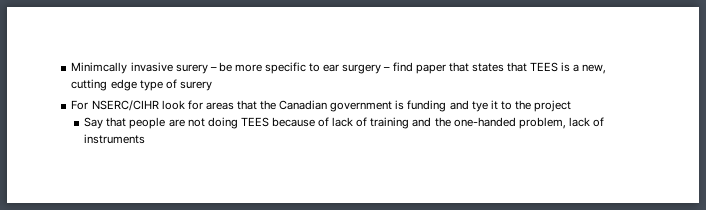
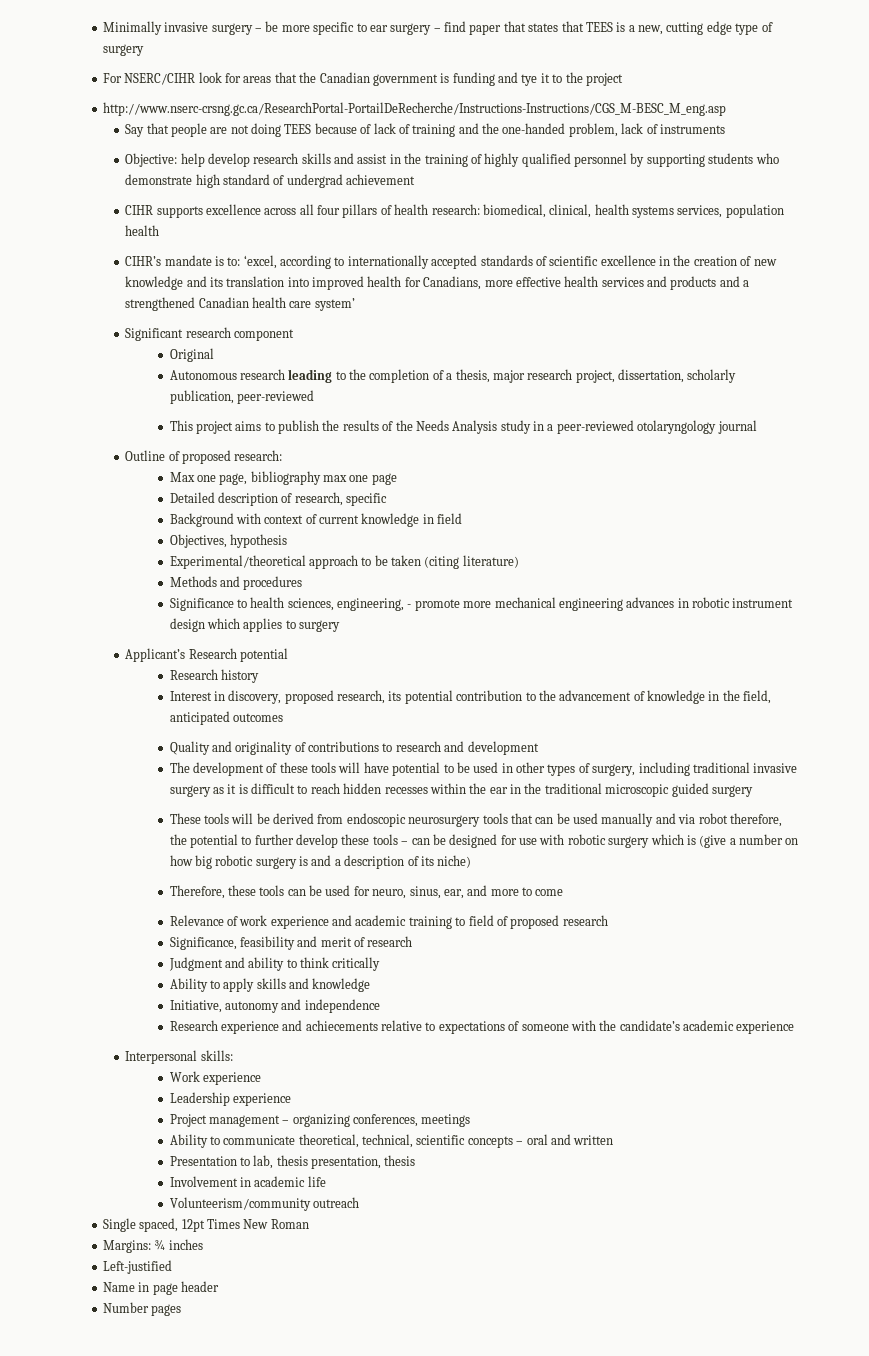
[71,62,208,74] Minimcally invasive surery -> [102,21,253,35] Minimally invasive surgery
[179,81,212,91] surery -> [102,44,144,56] surgery
(572, 106) none -> [102,102,726,116] // http://www.nserc-crsng.gc.ca/ResearchPortal-PortailDeRecherche/Instructions-Instructions/CGS_M-BESC_M_eng.asp
(146, 139) none -> [125,153,779,167] [125,174,416,188] [125,204,784,218] [125,225,160,236] [125,255,777,269] [125,276,750,290] [125,297,355,311] [125,327,294,341] [169,348,214,362] [169,369,737,383] [169,390,314,404] [169,420,757,434] [125,450,283,464] [169,471,397,485] [169,492,388,506] [169,513,463,527] [169,534,287,548] [169,555,519,569] [169,576,303,590] [169,597,794,611] [169,618,341,632] [125,648,288,662] [169,669,259,683] [169,690,772,704] [169,711,283,725] [169,741,539,755] [169,762,798,776] [169,783,753,797] [169,813,782,827] [169,834,799,848] [169,855,472,869] [169,885,564,899] [169,915,608,929] [169,936,413,950] [168,957,381,971] [169,978,371,992] [169,999,380,1013] [169,1020,795,1034] [125,1050,233,1064] [169,1071,261,1085] [169,1092,291,1106] [169,1114,471,1127] [169,1134,614,1148] [169,1155,416,1169] [169,1176,326,1187] [169,1197,359,1211] [102,1218,309,1232] [102,1239,203,1253] [102,1260,172,1274] [102,1281,220,1295] [102,1302,182,1316] // Objective: help develop research skills and assist in the training of highly qualified personnel by supporting students who demonstrate high standard of undergrad achievement // CIHR supports excellence across all four pillars of health research: biomedical, clinical, health systems services, population health // CIHR’s mandate is to: ‘excel, according to internationally accepted standards of scientific excellence in the creation of new knowledge and its translation into improved health for Canadians, more effective health services and products and a strengthened Canadian health care system’ // Significant research component // Original // Autonomous research leading to the completion of a thesis, major research project, dissertation, scholarly publication, peer-reviewed // This project aims to publish the results of the Needs Analysis study in a peer-reviewed otolaryngology journal // Outline of proposed research: // Max one page, bibliography max one page // Detailed description of research, specific // Background with context of current knowledge in field // Objectives, hypothesis // Experimental/theoretical approach to be taken (citing literature) // Methods and procedures // Significance to health sciences, engineering, - promote more mechanical engineering advances in robotic instrument design which applies to surgery // Applicant’s Research potential // Research history // Interest in discovery, proposed research, its potential contribution to the advancement of knowledge in the field, anticipated outcomes // Quality and originality of contributions to research and development // The development of these tools will have potential to be used in other types of surgery, including traditional invasive surgery as it is difficult to reach hidden recesses within the ear in the traditional microscopic guided surgery // These tools will be derived from endoscopic neurosurgery tools that can be used manually and via robot therefore, the potential to further develop these tools – can be designed for use with robotic surgery which is (give a number on how big robotic surgery is and a description of its niche) // Therefore, these tools can be used for neuro, sinus, ear, and more to come // Relevance of work experience and academic training to field of proposed research // Significance, feasibility and merit of research // Judgment and ability to think critically // Ability to apply skills and knowledge // Initiative, autonomy and independence // Research experience and achiecements relative to expectations of someone with the candidate’s academic experience // Interpersonal skills: // Work experience // Leadership experience // Project management – organizing conferences, meetings // Ability to communicate theoretical, technical, scientific concepts – oral and written // Presentation to lab, thesis presentation, thesis // Involvement in academic life // Volunteerism/community outreach // Single spaced, 12pt Times New Roman // Margins: ¾ inches // Left-justified // Name in page header // Number pages

